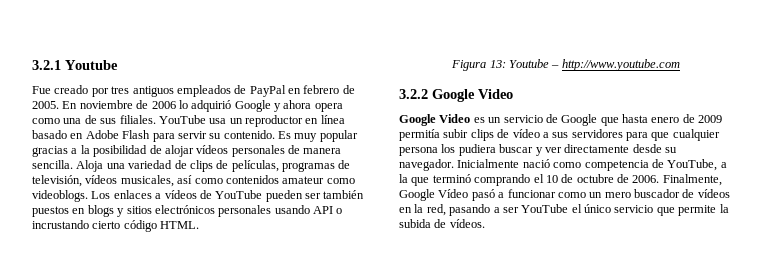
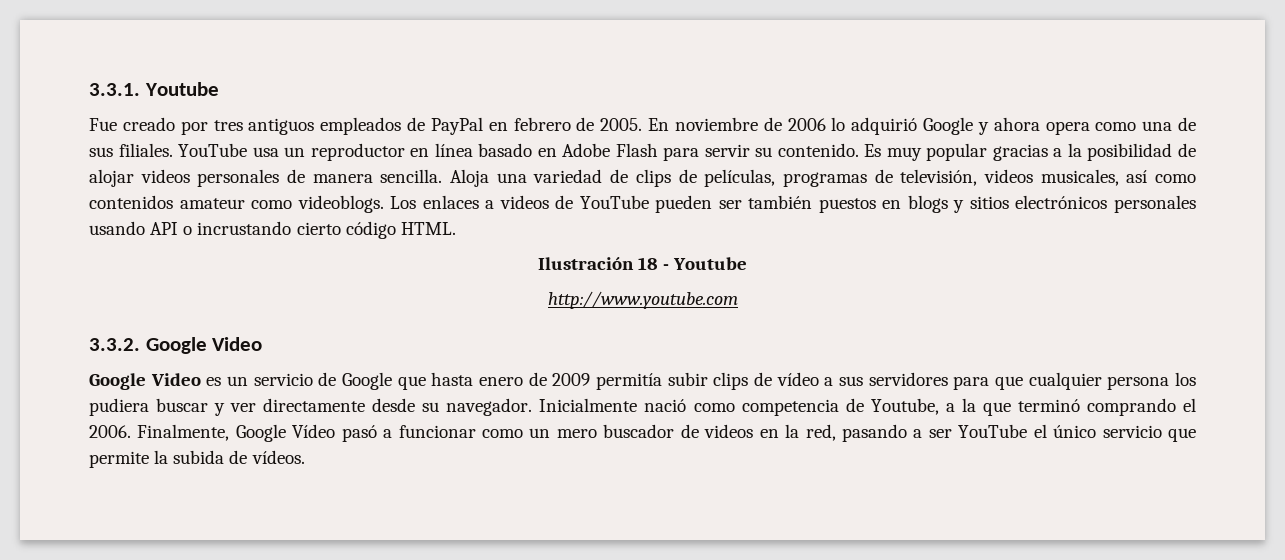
[32,60,61,70] 3.2.1 -> [89,83,140,96] 3.3.1.
[196,145,229,154] vídeos -> [140,169,190,183] videos
[85,175,118,184] vídeos -> [983,169,1033,183] videos
[164,190,197,199] vídeos -> [499,195,549,209] videos
[451,59,560,71] Figura 13: Youtube – -> [537,257,748,270] Ilustración 18 - Youtube //
[399,89,428,99] 3.2.2 -> [89,338,140,351] 3.3.2.
[667,159,718,171] YouTube, -> [870,398,939,415] Youtube,
[545,174,629,183] 10 de octubre de -> (1197, 405) none
[697,189,730,198] vídeos -> [704,424,754,438] videos

